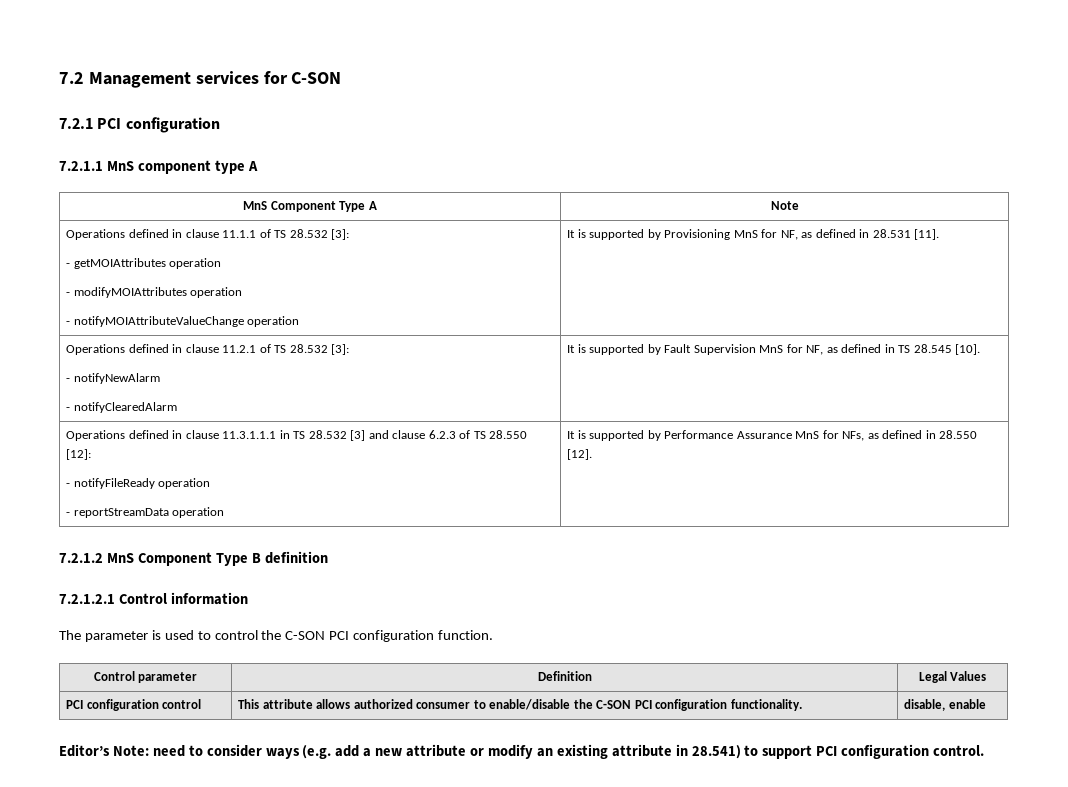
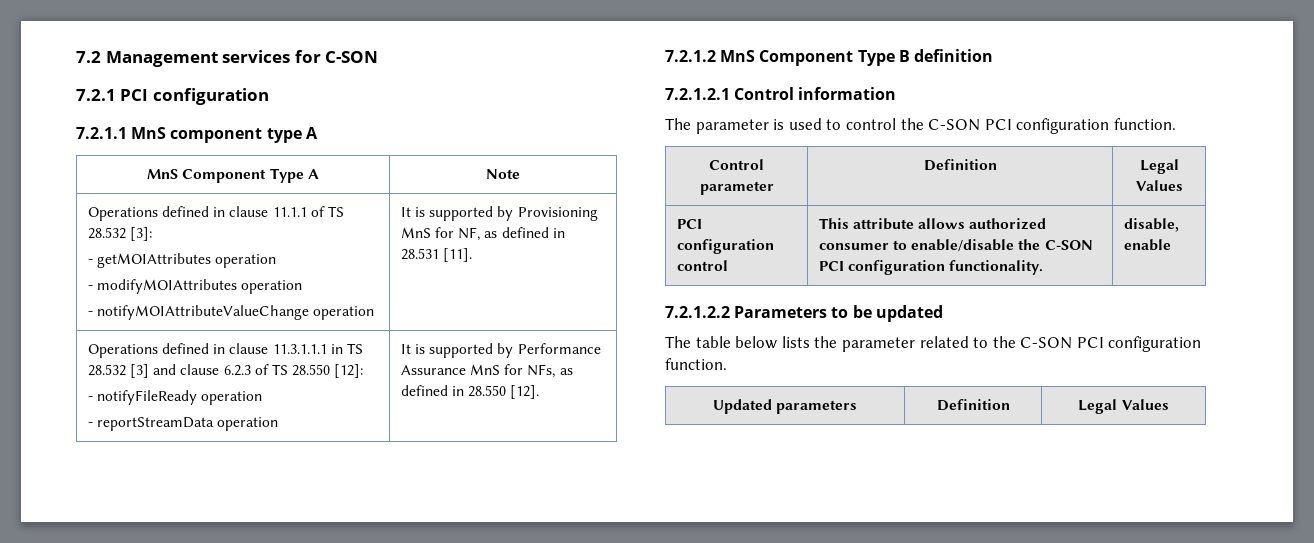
[66,344,350,355] [66,373,160,384] [66,402,177,413] [567,344,981,355] // Operations defined in clause 11.2.1 of TS 28.532 [3]: // - notifyNewAlarm // - notifyClearedAlarm | It is supported by Fault Supervision MnS for NF, as defined in TS 28.545 [10]. -> (473, 255) none
[59,744,985,759] Editor’s Note: need to consider ways (e.g. add a new attribute or modify an existing attribute in 28.541) to support PCI configuration control. -> [665,305,943,322] [665,336,1202,352] [665,358,727,370] [712,399,858,414] [936,399,1010,411] [1078,399,1169,414] 7.2.1.2.2 Parameters to be updated // The table below lists the parameter related to the C-SON PCI configuration function. // Updated parameters | Definition | Legal Values

